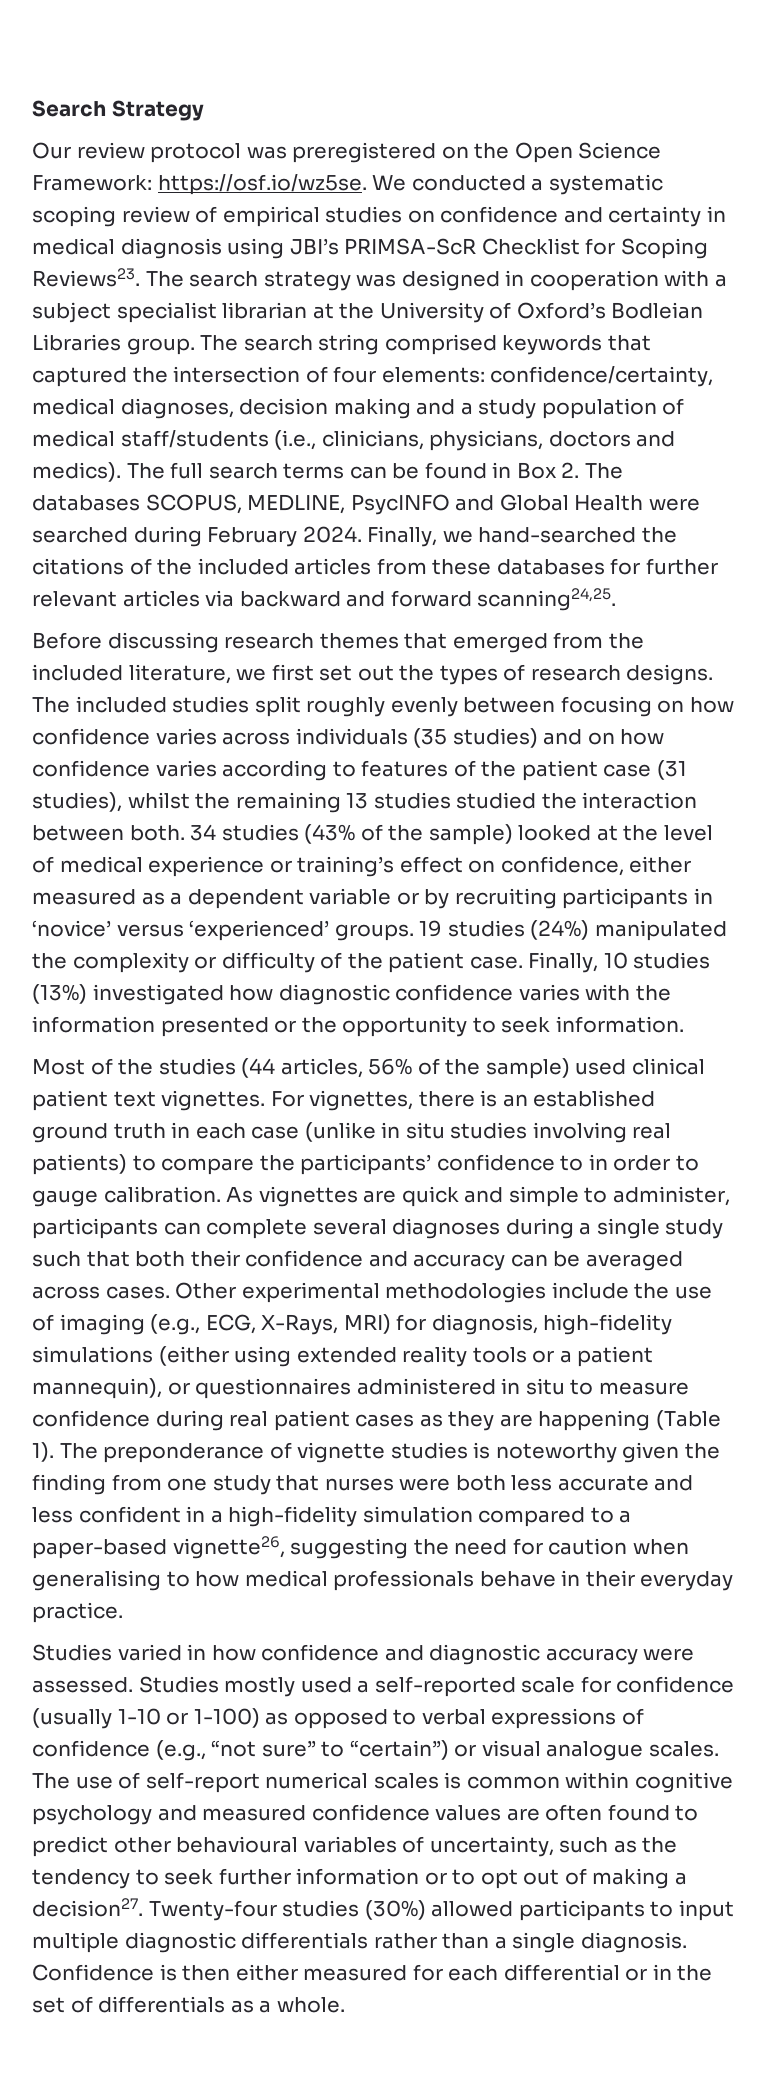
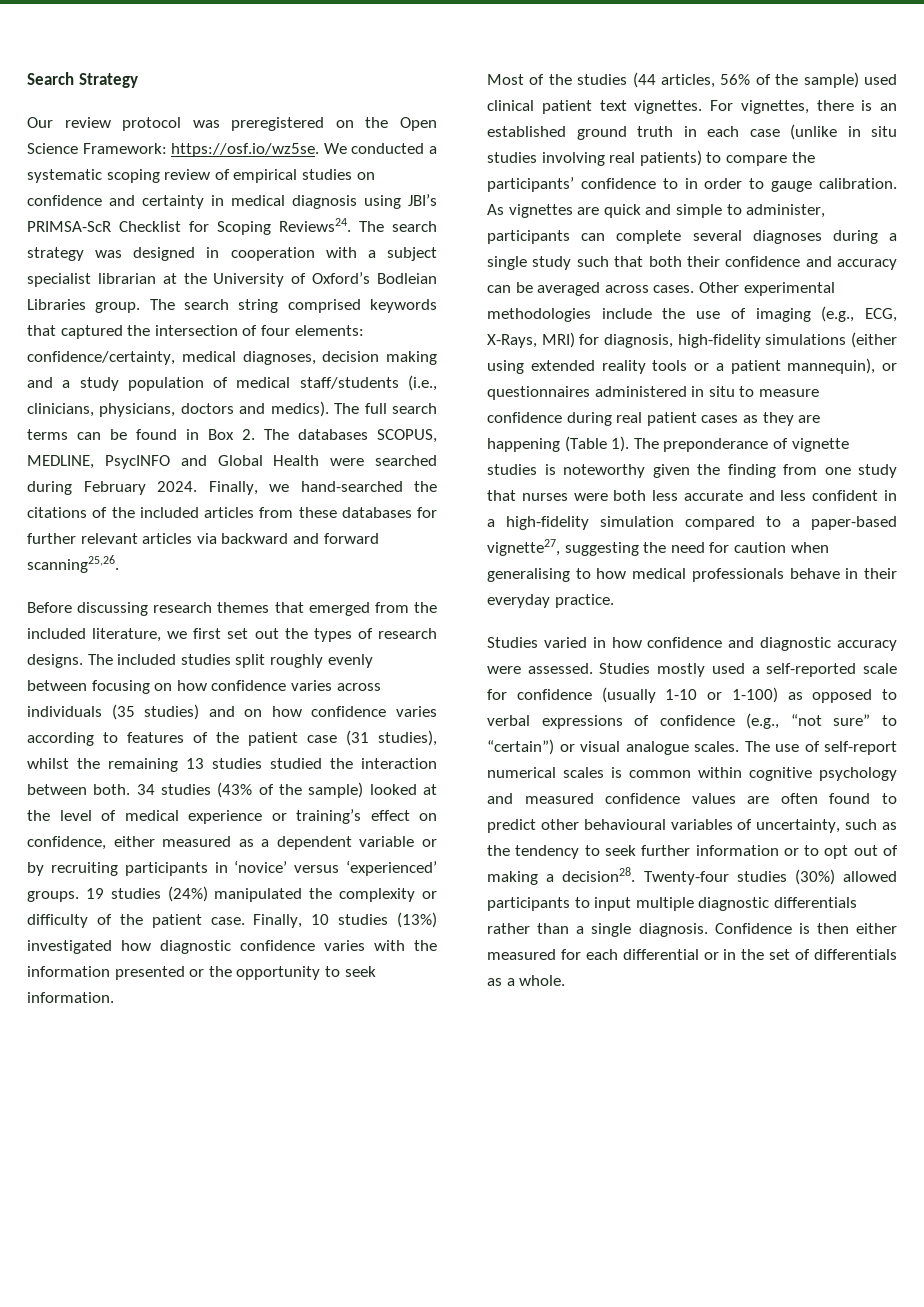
[32,268,140,287] Reviews23. -> [279,218,351,232] Reviews24.
[477,588,617,611] scanning24,25. -> [27,555,119,573] scanning25,26.
[172,1536,285,1559] vignette26, -> [487,539,560,556] vignette27,
[32,1898,143,1917] decision27. -> [562,867,636,882] decision28.

